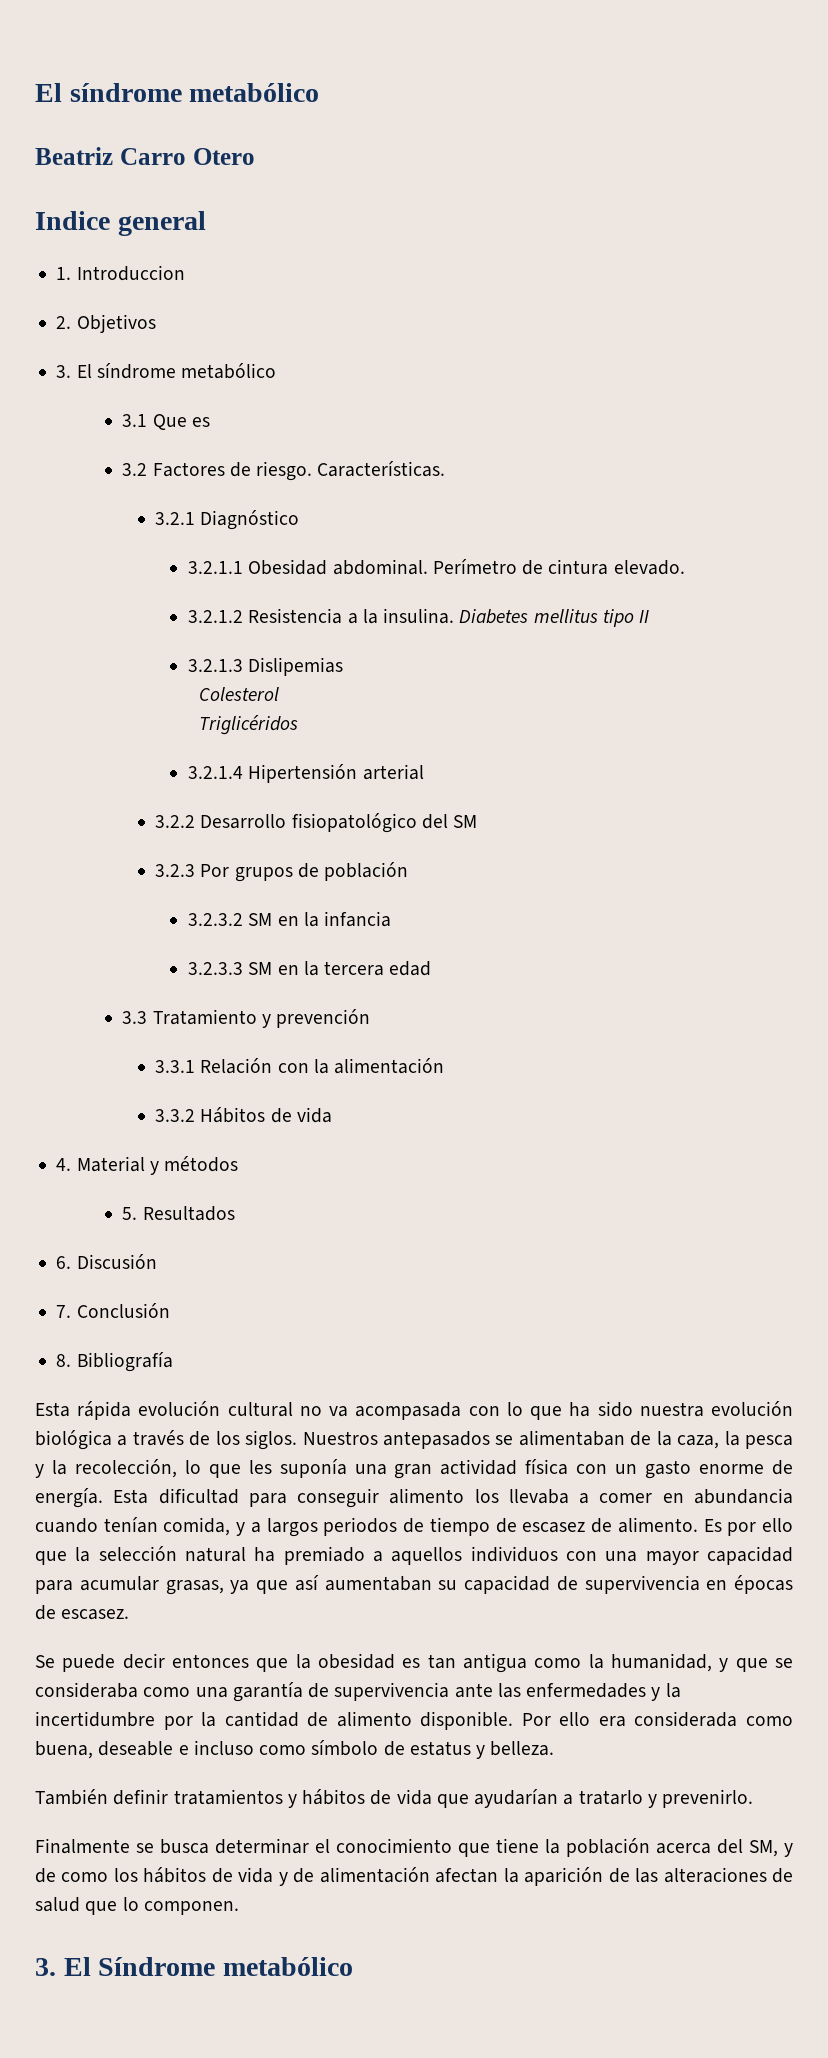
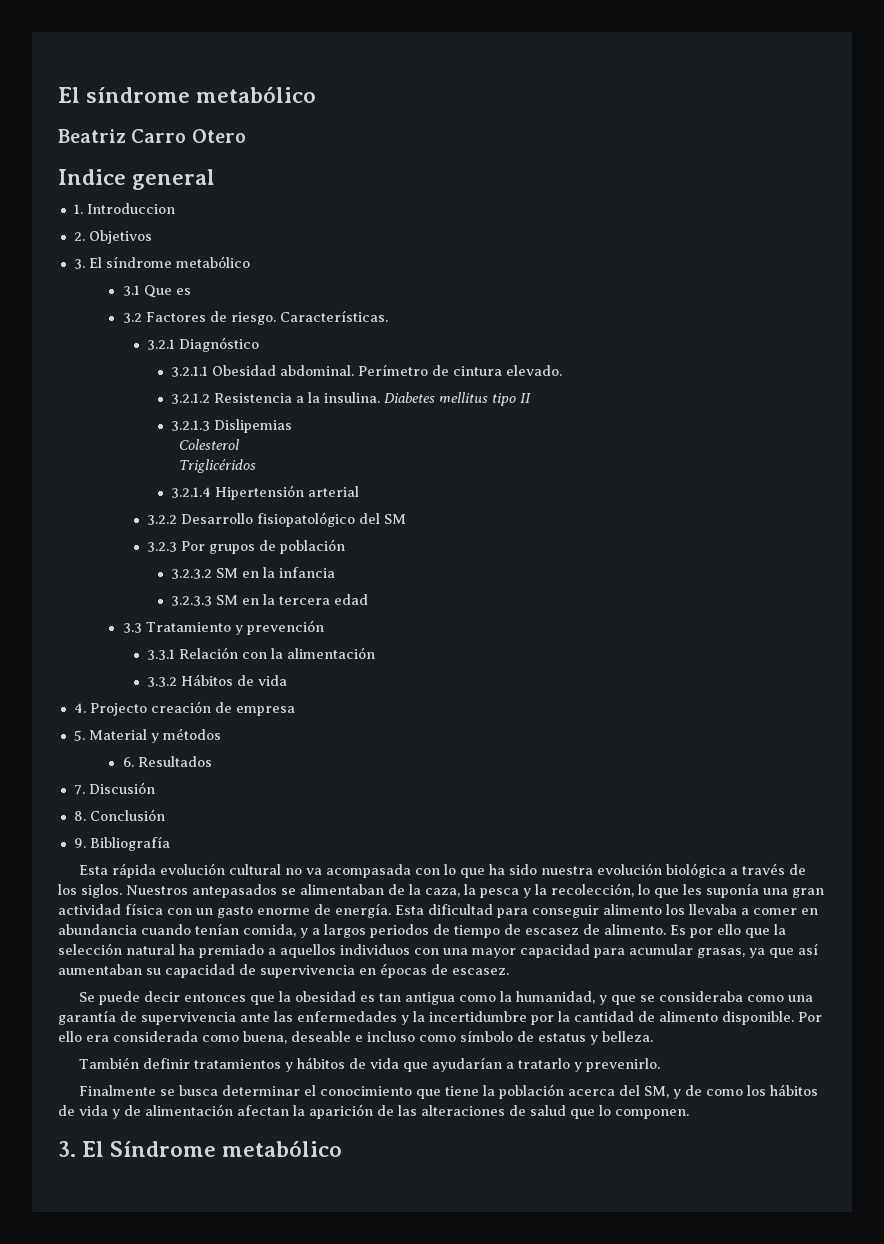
(72, 1164) none -> [89,701,295,716] [73,730,85,741] Projecto creación de empresa // 5.
[122,1207,138,1220] 5. -> [122,757,134,767] 6.
[56,1256,72,1269] 6. -> [73,785,85,795] 7.
[56,1305,72,1318] 7. -> [73,811,86,821] 8.
[56,1354,72,1367] 8. -> [73,838,86,848] 9.

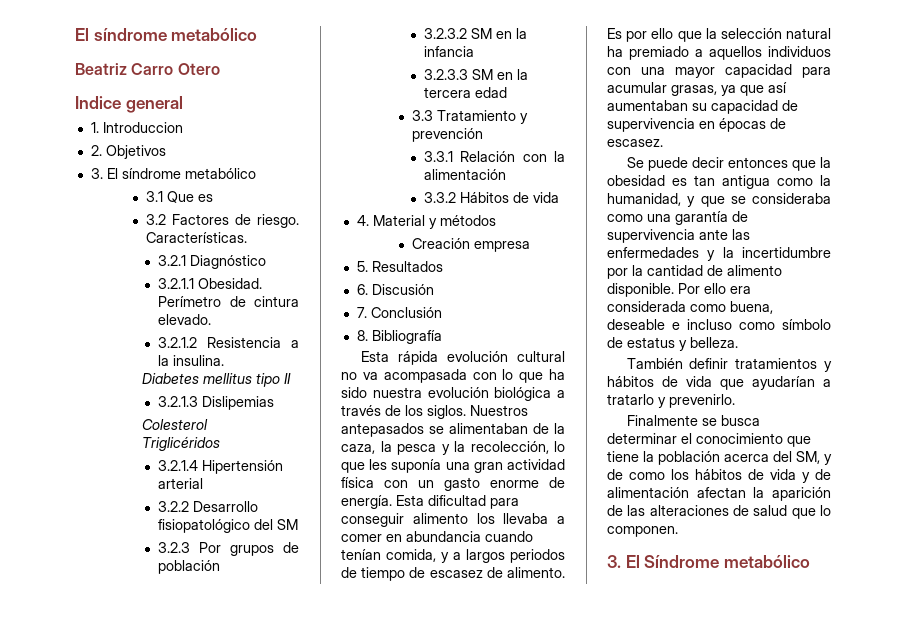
[212,365,355,376] Obesidad abdominal. -> [198,278,263,289] Obesidad.
(381, 397) none -> (225, 360) //
[89,701,295,716] [73,730,85,741] Projecto creación de empresa // 5. -> (369, 220) none
[122,757,134,767] 6. -> [411,238,530,252] [356,261,368,272] Creación empresa // 5.
[73,785,85,795] 7. -> [356,284,368,295] 6.
[73,811,86,821] 8. -> [356,307,367,318] 7.
[73,838,86,848] 9. -> [356,330,368,341] 8.

